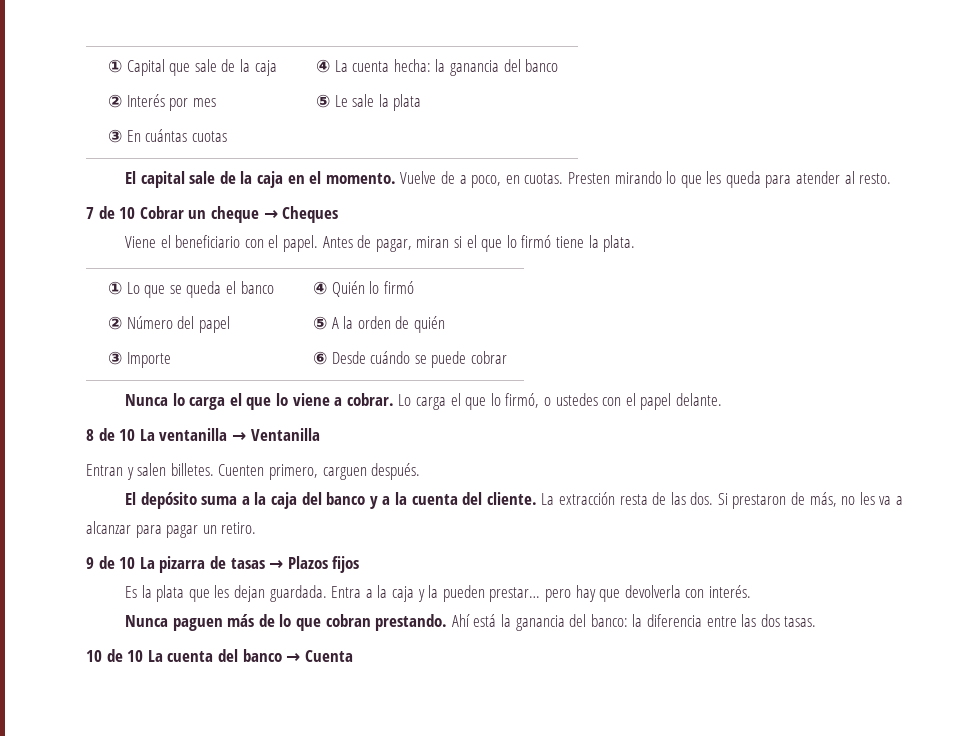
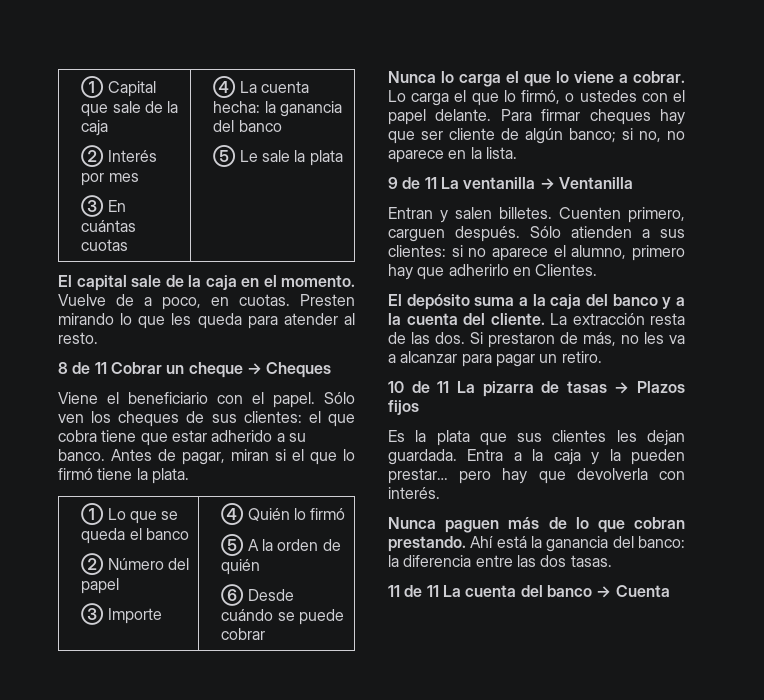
[86,206,136,219] 7 de 10 -> [58,362,107,374] 8 de 11
(319, 243) none -> [324,392,355,404] [58,411,355,427] [58,430,306,446] [58,449,105,461] Sólo ven los cheques de sus clientes: el que cobra tiene que estar adherido a su banco.
[86,428,136,441] // 8 de 10 -> [500,109,685,125] [388,128,685,144] [388,147,517,163] [388,177,437,189] Para firmar cheques hay que ser cliente de algún banco; si no, no aparece en la lista. // 9 de 11
(421, 471) none -> [530,226,685,238] [388,245,685,261] [388,264,598,280] Sólo atienden a sus clientes: si no aparece el alumno, primero hay que adherirlo en Clientes.
[86,556,136,569] 9 de 10 -> [388,381,450,393] 10 de 11
(210, 595) none -> [517,430,607,442] sus clientes
[86,649,144,662] 10 de 10 -> [388,585,439,597] 11 de 11

